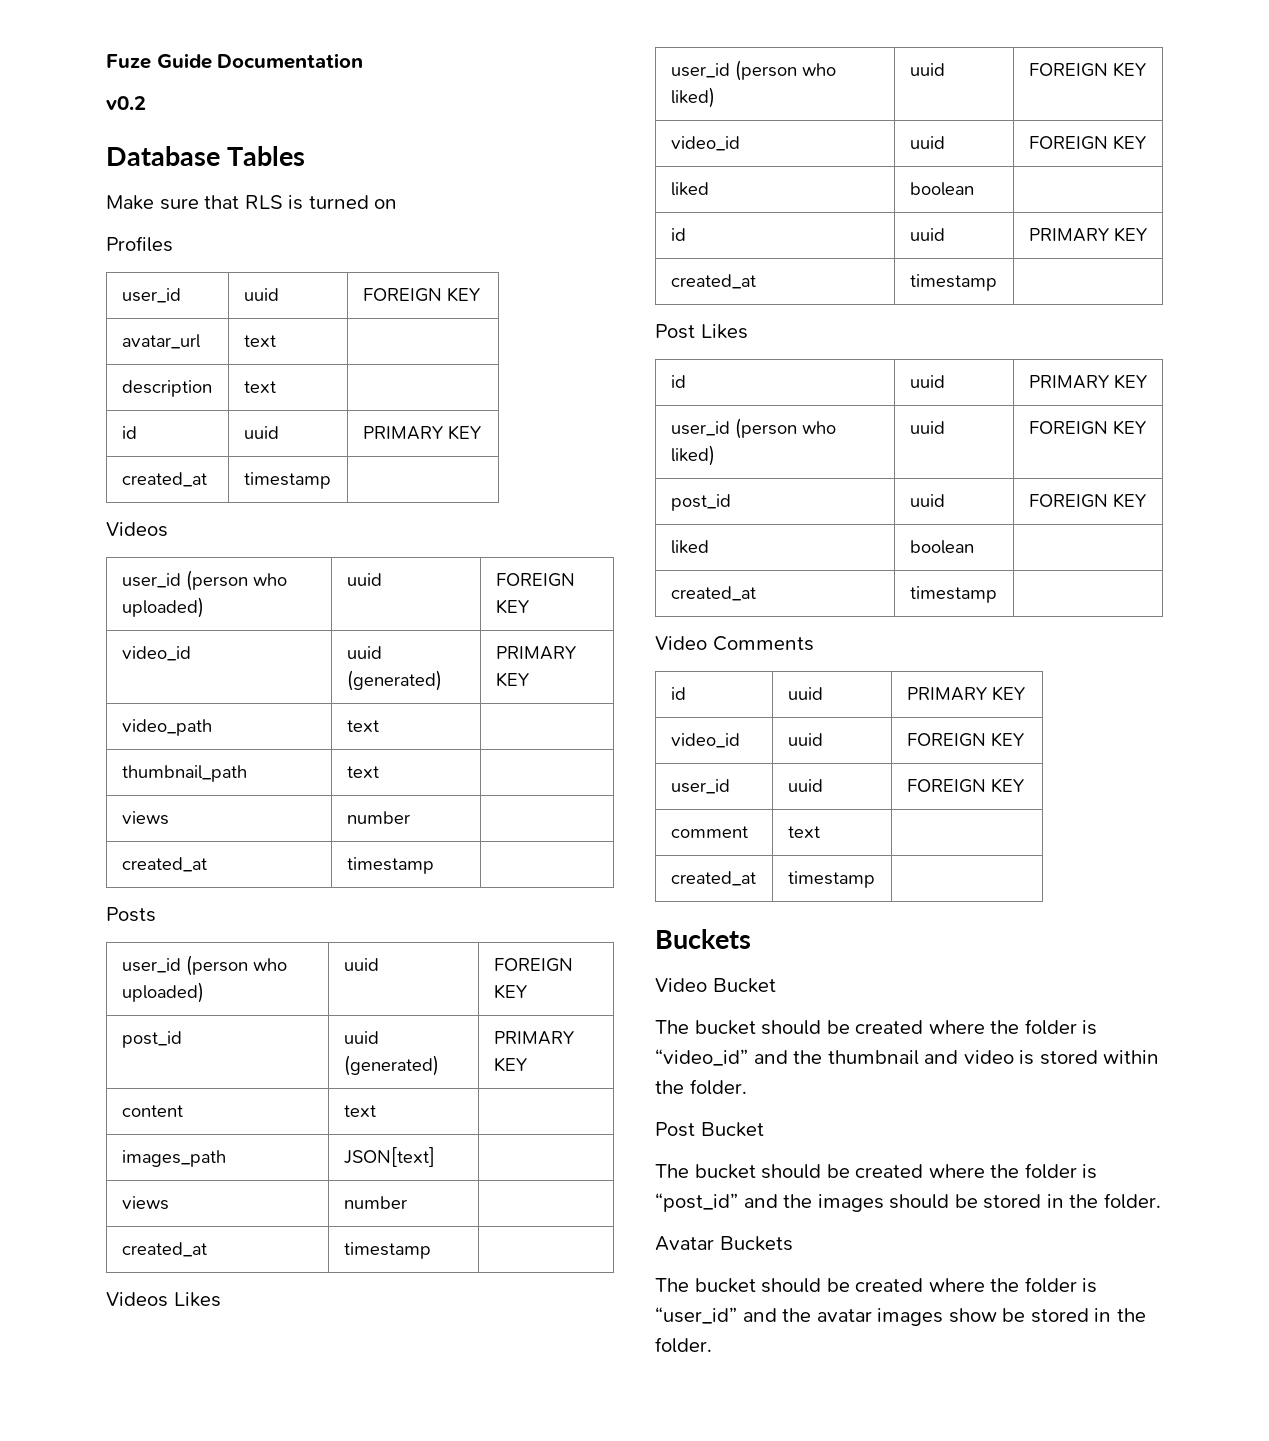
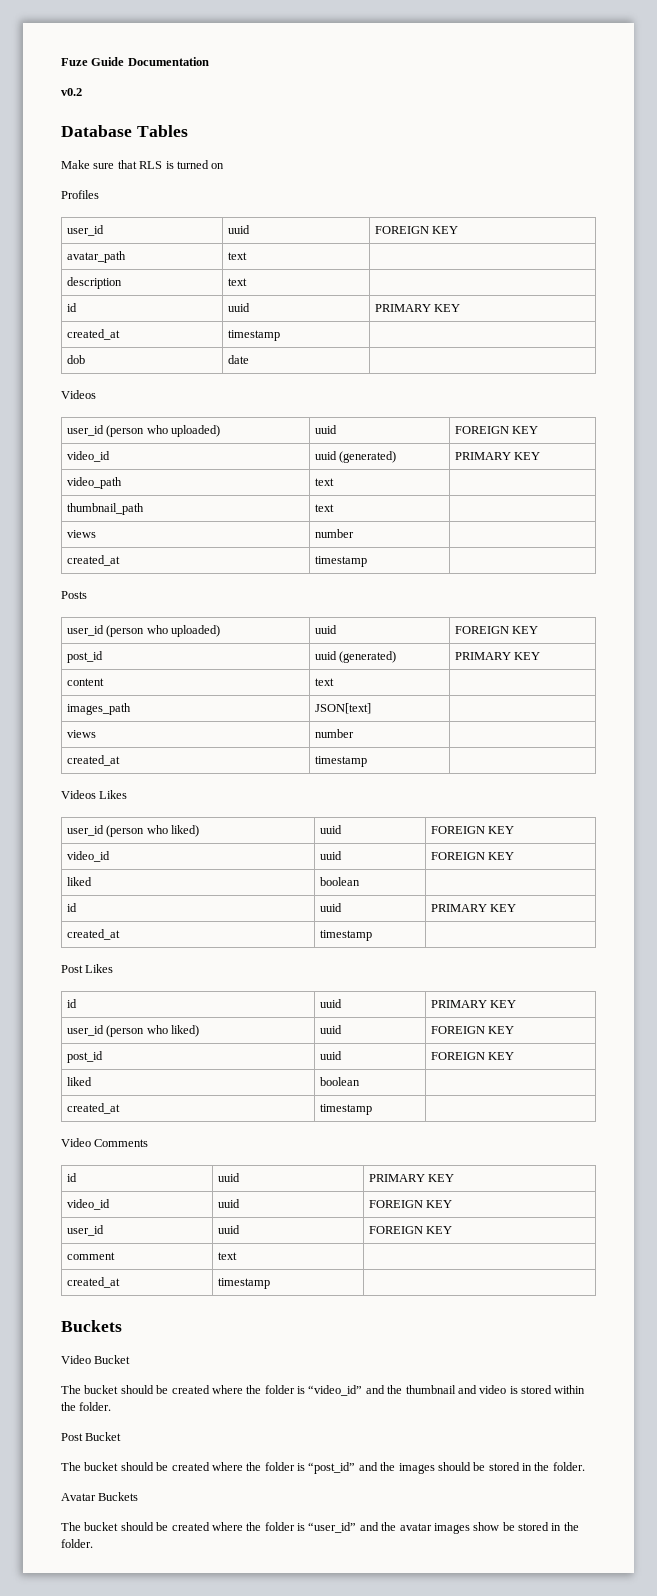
[121,334,200,349] avatar_url -> [67,251,127,263] avatar_path
(331, 480) none -> [67,355,86,364] [228,355,250,364] // dob | date |

